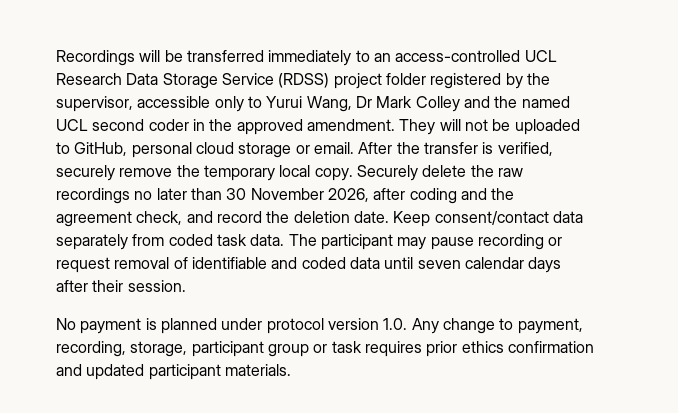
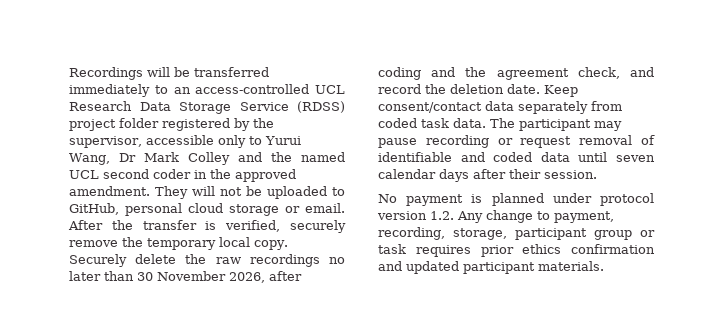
[383,318,408,330] 1.0. -> [430,211,454,220] 1.2.

